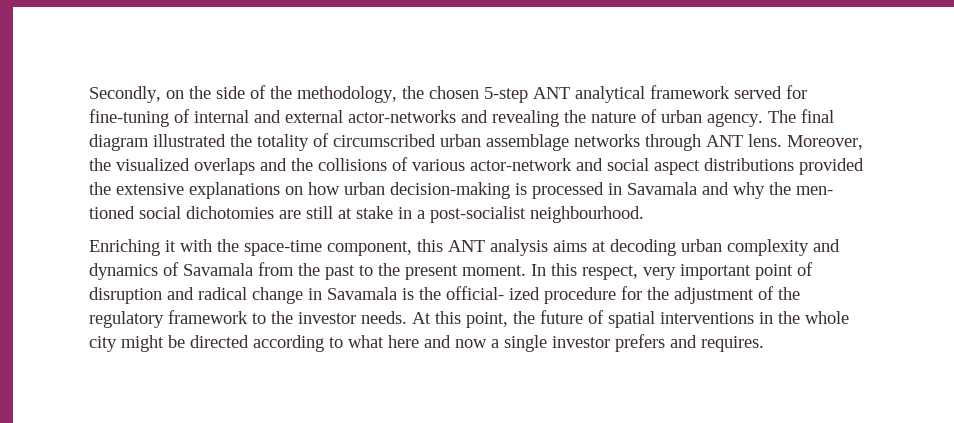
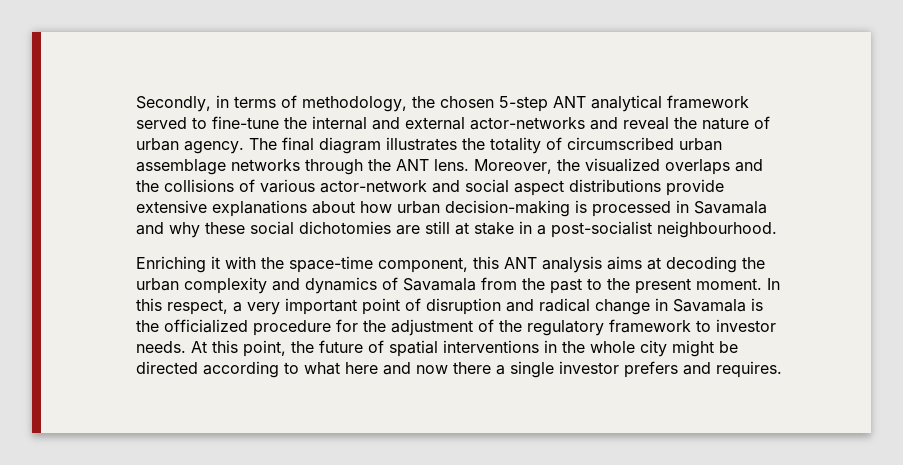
[166,85,293,99] on the side of the -> [216,95,298,108] in terms of
[786,85,808,99] [89,109,191,127] for fine-tuning of -> [192,116,308,129] to fine-tune the
[492,110,560,127] revealing -> [623,117,670,130] reveal
[153,134,227,147] illustrated -> [386,137,458,151] illustrates
(702, 142) none -> [368,159,392,171] the
[799,158,865,175] [89,182,112,195] provided the -> [666,179,725,196] provide
[285,186,304,195] on -> [312,201,356,214] about
[769,182,834,195] [89,206,136,219] the men- tioned -> [205,222,246,234] these
(677, 247) none -> [742,257,766,269] the
(639, 272) none -> [233,302,243,312] a
[446,286,541,300] official- ized -> [164,319,249,333] officialized
[271,311,294,324] the -> (712, 326) none
(488, 343) none -> [453,362,492,374] there

